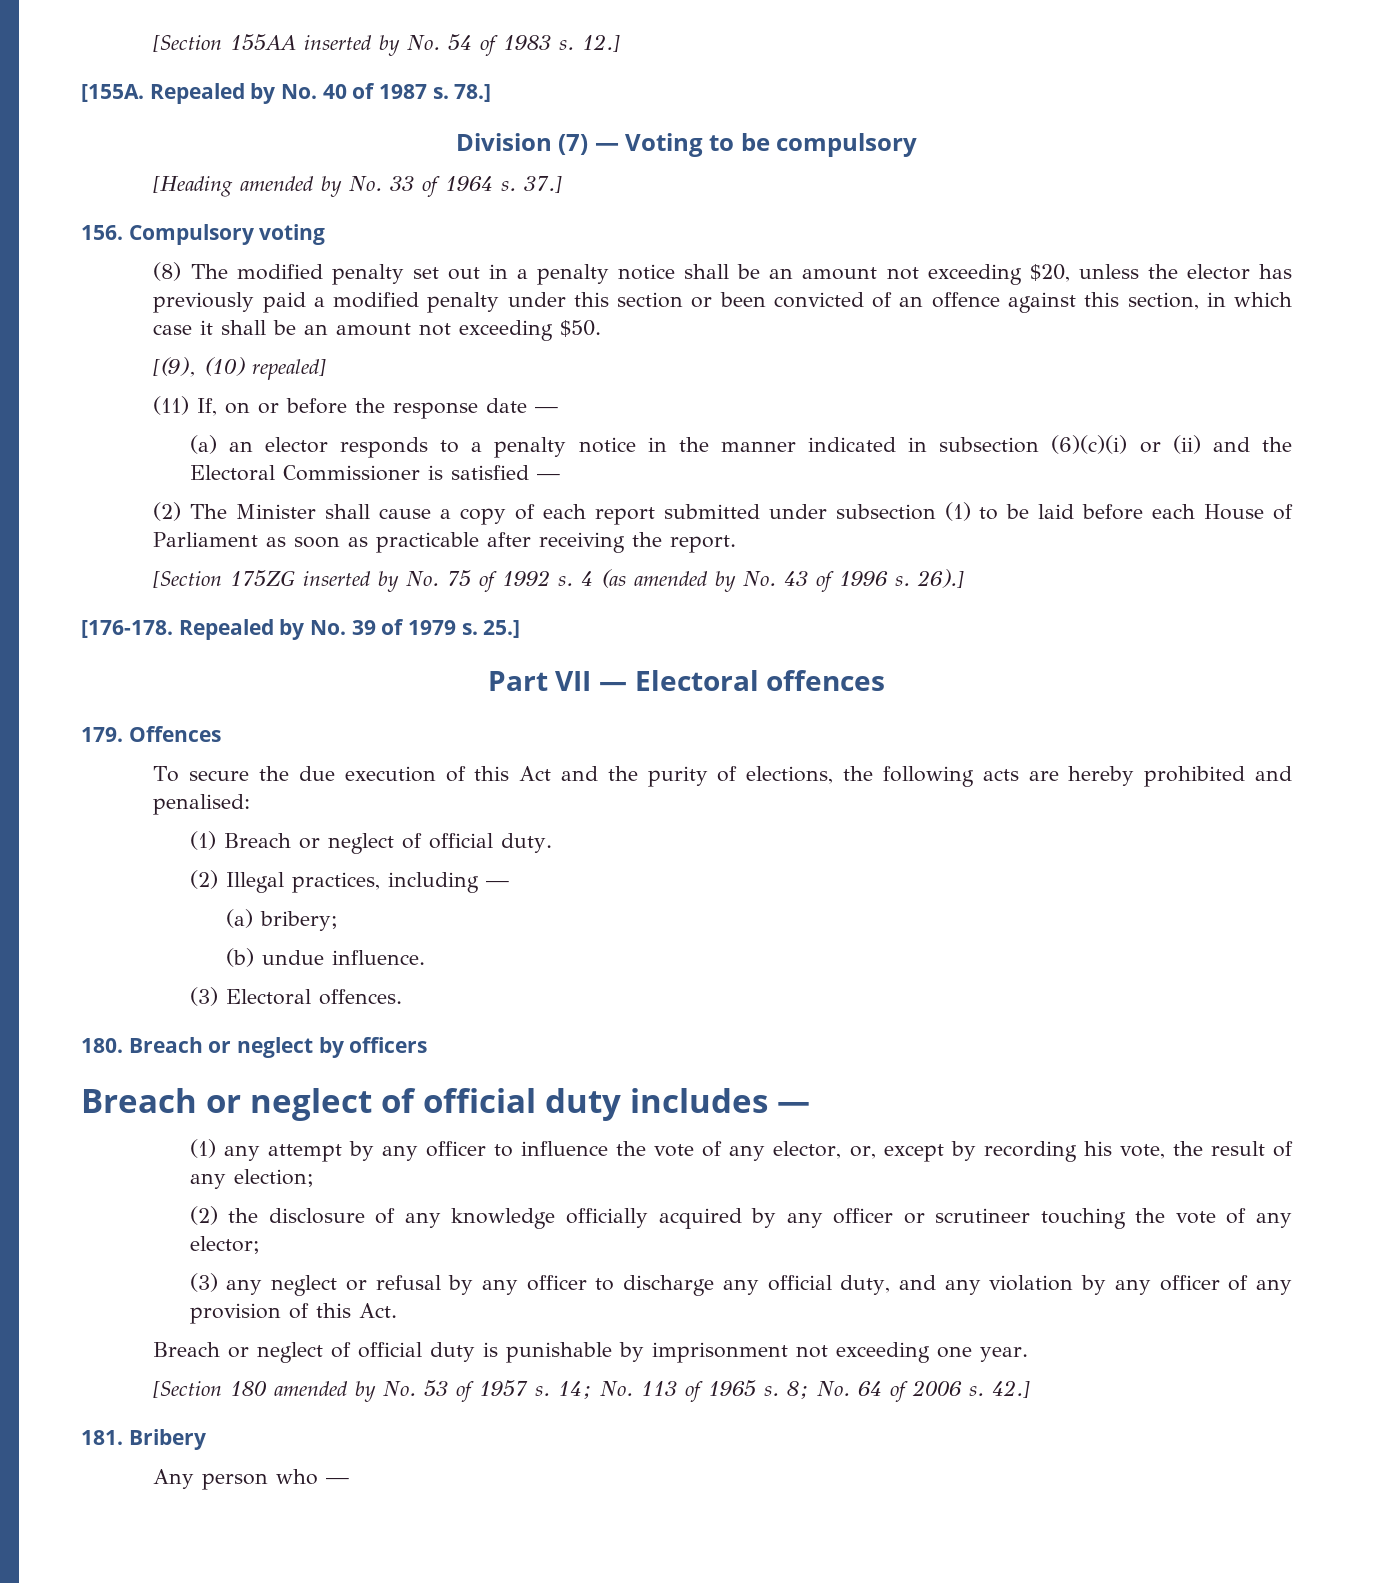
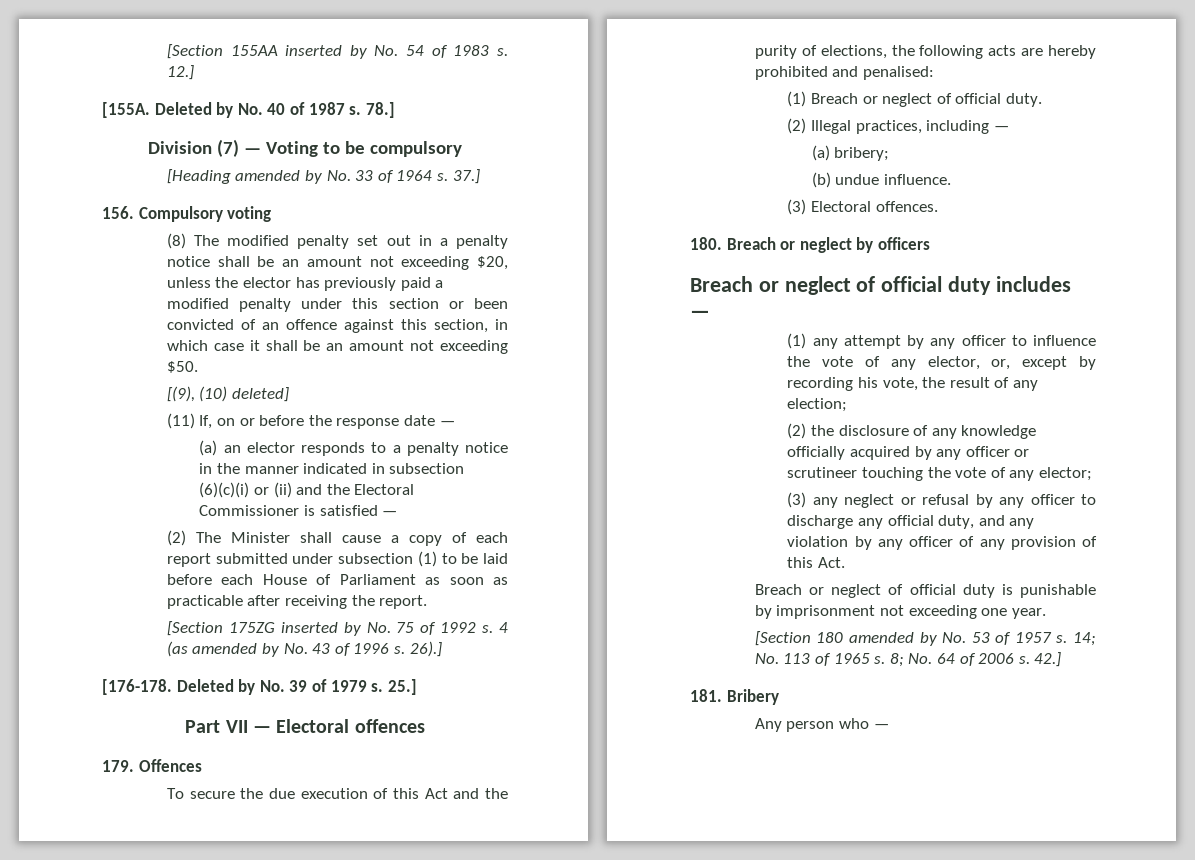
[149,83,245,104] Repealed -> [154,102,212,115] Deleted
[252,358,327,380] repealed] -> [232,387,290,402] deleted]
[178,619,274,640] Repealed -> [176,679,234,692] Deleted

